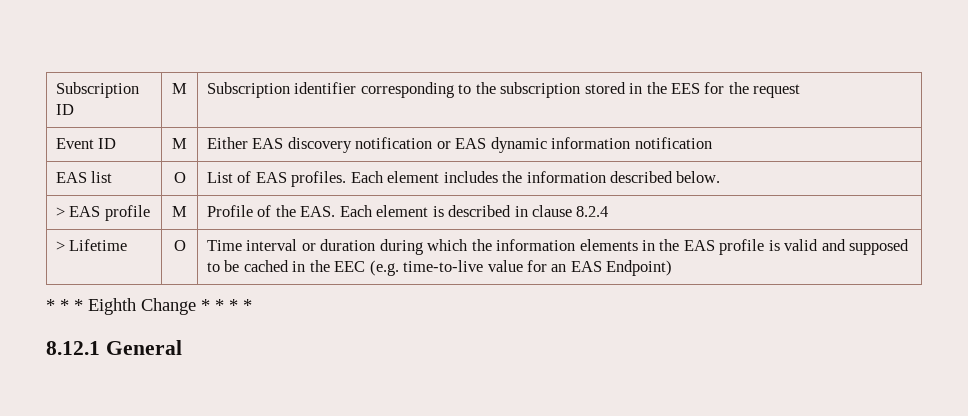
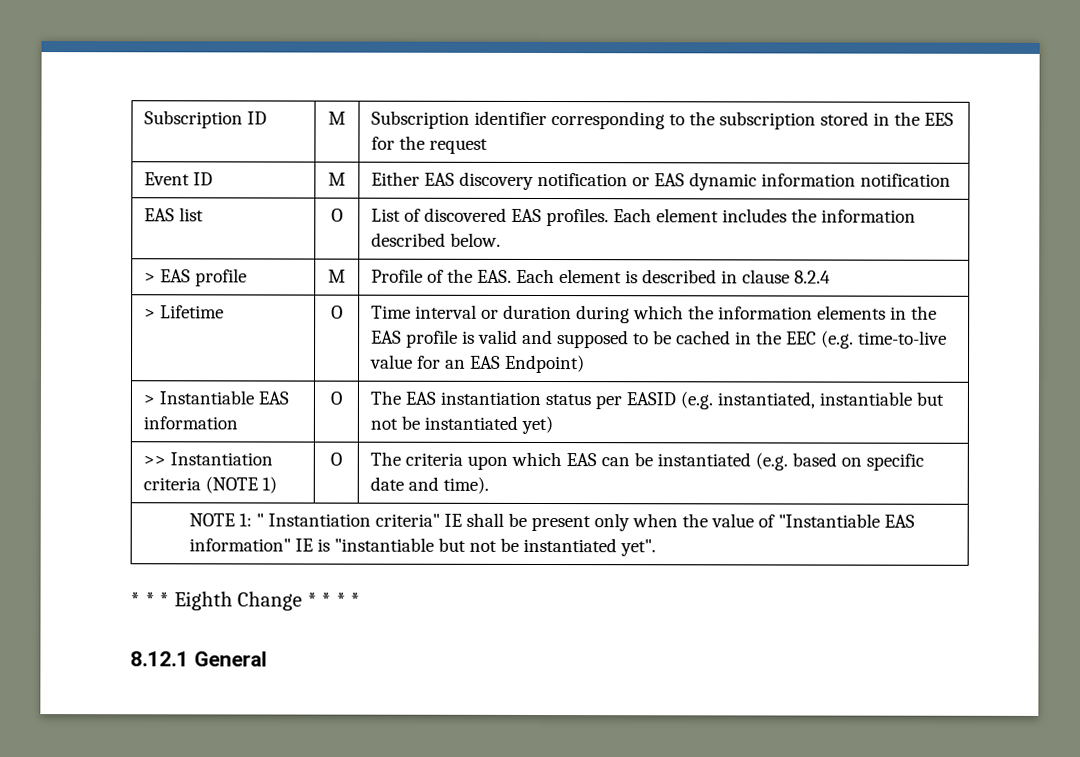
(252, 177) none -> [424,207,508,222] discovered
(673, 268) none -> [143,390,290,405] [143,416,239,430] [330,391,342,405] [370,390,944,410] [370,415,554,435] [143,452,274,466] [143,476,278,494] [330,452,342,466] [370,451,924,471] [370,476,490,494] [188,512,915,532] [188,537,656,557] // > Instantiable EAS information | O | The EAS instantiation status per EASID (e.g. instantiated, instantiable but not be instantiated yet) // >> Instantiation criteria (NOTE 1) | O | The criteria upon which EAS can be instantiated (e.g. based on specific date and time). // NOTE 1: " Instantiation criteria" IE shall be present only when the value of "Instantiable EAS information" IE is "instantiable but not be instantiated yet".

